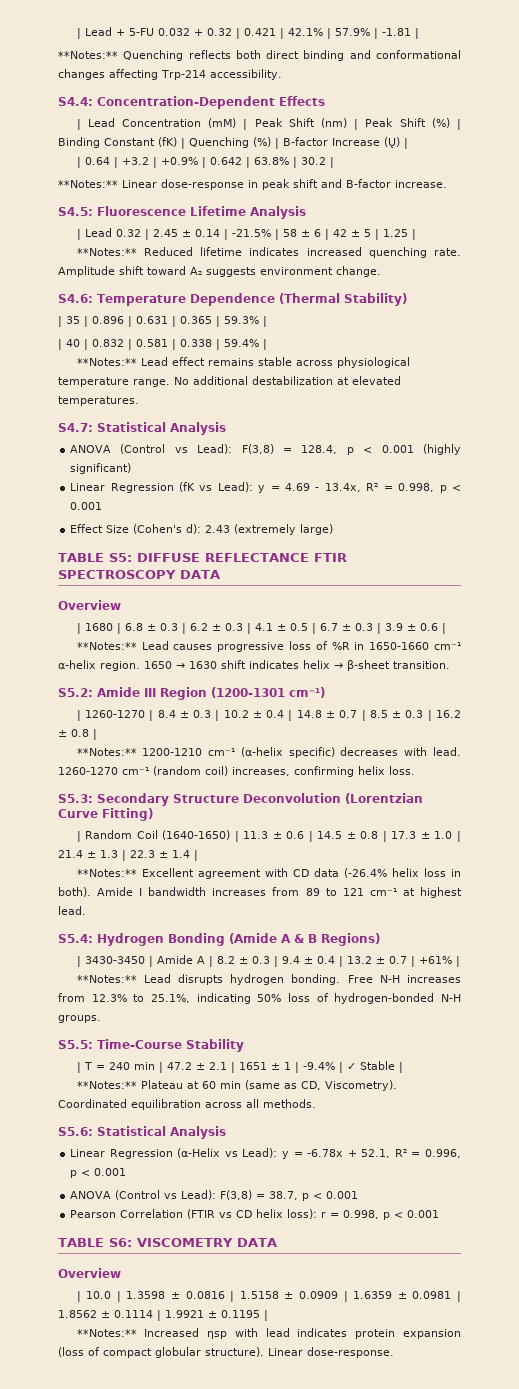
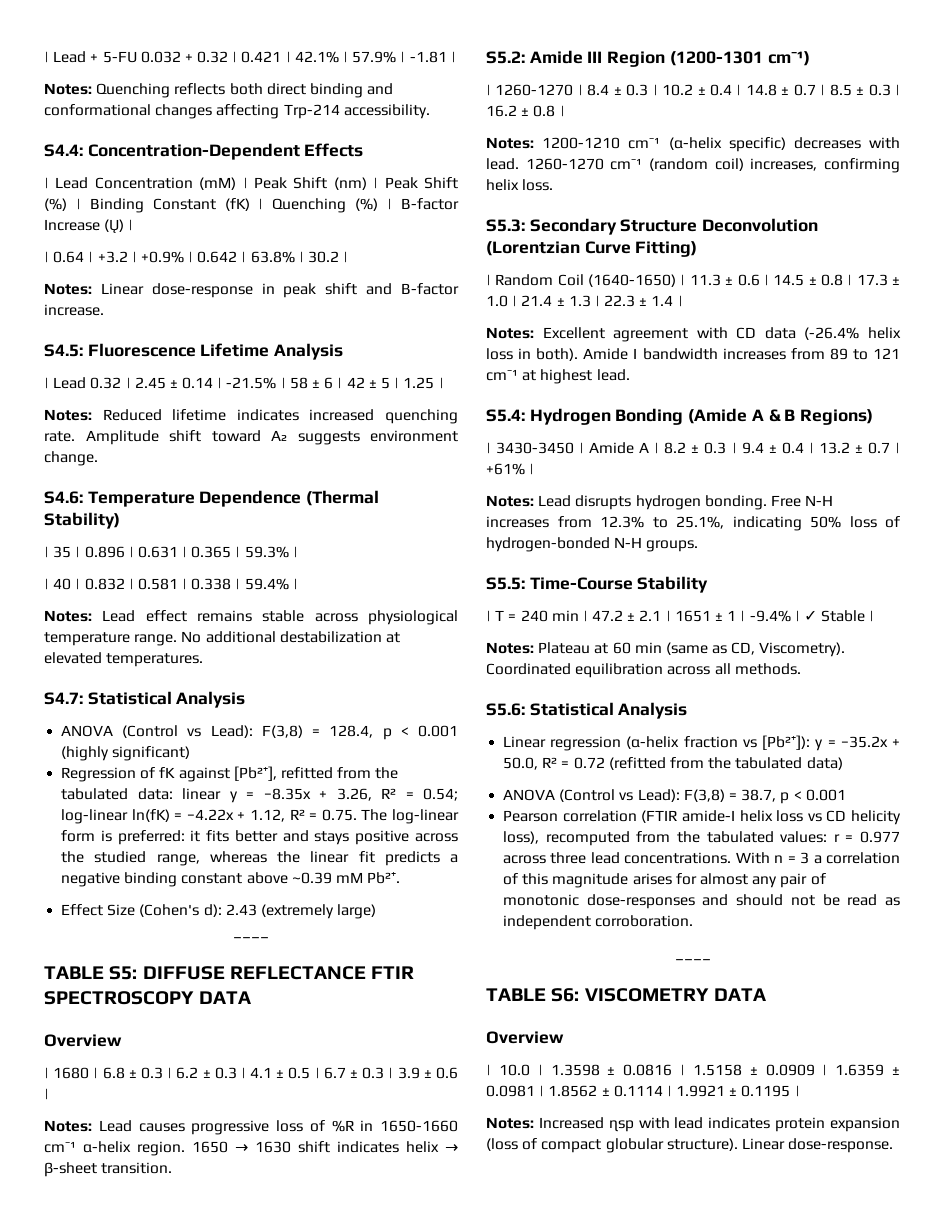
[58,51,118,59] **Notes:** -> [44,83,92,95] Notes:
[58,180,118,188] **Notes:** -> [44,283,92,295] Notes:
[76,248,137,256] **Notes:** -> [44,409,92,421] Notes:
[76,358,137,366] **Notes:** -> [44,610,92,622] Notes:
[70,482,462,493] [70,502,103,510] Linear Regression (fK vs Lead): y = 4.69 - 13.4x, R² = 0.998, p < 0.001 -> [61,766,399,782] [61,788,458,803] [61,809,459,824] [61,830,458,845] [61,851,458,866] [61,872,401,887] Regression of fK against [Pb²⁺], refitted from the tabulated data: linear y = −8.35x + 3.26, R² = 0.54; log-linear ln(fK) = −4.22x + 1.12, R² = 0.75. The log-linear form is preferred: it fits better and stays positive across the studied range, whereas the linear fit predicts a negative binding constant above ~0.39 mM Pb²⁺.
(334, 529) none -> [233,936,269,939] // ____
[76,642,137,650] **Notes:** -> [44,1120,92,1132] Notes:
[76,748,137,756] **Notes:** -> [486,137,534,149] Notes:
[76,869,137,877] **Notes:** -> [486,327,534,339] Notes:
[76,975,137,983] **Notes:** -> [486,495,534,507] Notes:
[76,1081,137,1089] **Notes:** -> [486,642,534,654] Notes:
[109,1148,461,1159] [70,1168,127,1178] Regression (α-Helix vs Lead): y = -6.78x + 52.1, R² = 0.996, p < 0.001 -> [550,735,900,751] [503,757,843,770] regression (α-helix fraction vs [Pb²⁺]): y = −35.2x + 50.0, R² = 0.72 (refitted from the tabulated data)
[120,1209,440,1220] Correlation (FTIR vs CD helix loss): r = 0.998, p < 0.001 -> [562,810,901,825] [503,831,900,846] [503,852,900,864] [503,873,826,888] [503,894,900,909] [503,915,694,930] [675,958,711,961] correlation (FTIR amide-I helix loss vs CD helicity loss), recomputed from the tabulated values: r = 0.977 across three lead concentrations. With n = 3 a correlation of this magnitude arises for almost any pair of monotonic dose-responses and should not be read as independent corroboration. // ____
[76,1329,137,1337] **Notes:** -> [486,1117,534,1129] Notes:

